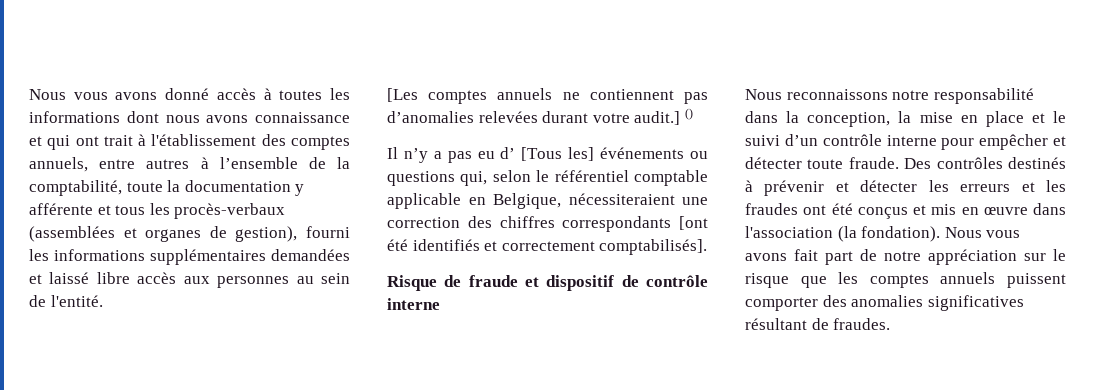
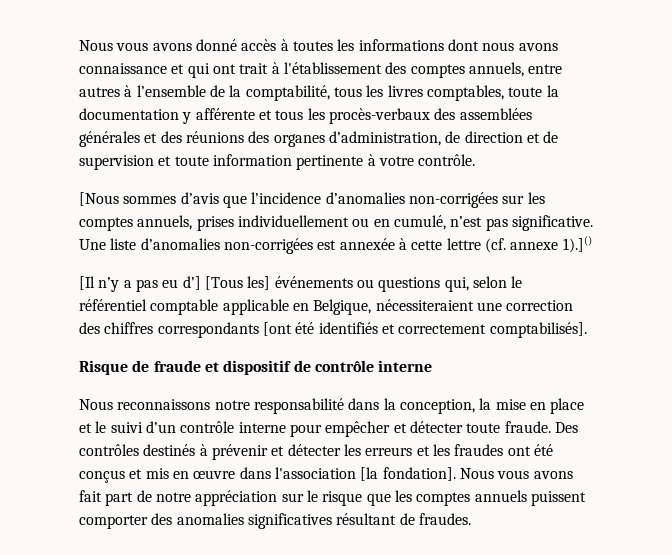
(122, 188) none -> [333,85,504,101] tous les livres comptables,
[29,226,350,242] [29,249,350,265] [29,272,350,288] [29,295,103,307] [387,88,708,104] [387,108,693,125] [387,147,398,159] (assemblées et organes de gestion), fourni les informations supplémentaires demandées et laissé libre accès aux personnes au sein de l'entité. // [Les comptes annuels ne contiennent pas d’anomalies relevées durant votre audit.] () // Il -> [434,108,532,120] [79,131,559,147] [79,154,476,170] [79,192,545,208] [79,215,593,231] [79,236,592,254] [79,276,95,290] des assemblées générales et des réunions des organes d’administration, de direction et de supervision et toute information pertinente à votre contrôle. // [Nous sommes d’avis que l’incidence d’anomalies non-corrigées sur les comptes annuels, prises individuellement ou en cumulé, n’est pas significative. Une liste d’anomalies non-corrigées est annexée à cette lettre (cf. annexe 1).]() // [Il
[500,147,516,159] d’ -> [182,276,201,290] d’]
[837,226,941,242] (la fondation). -> [360,467,456,481] [la fondation].

